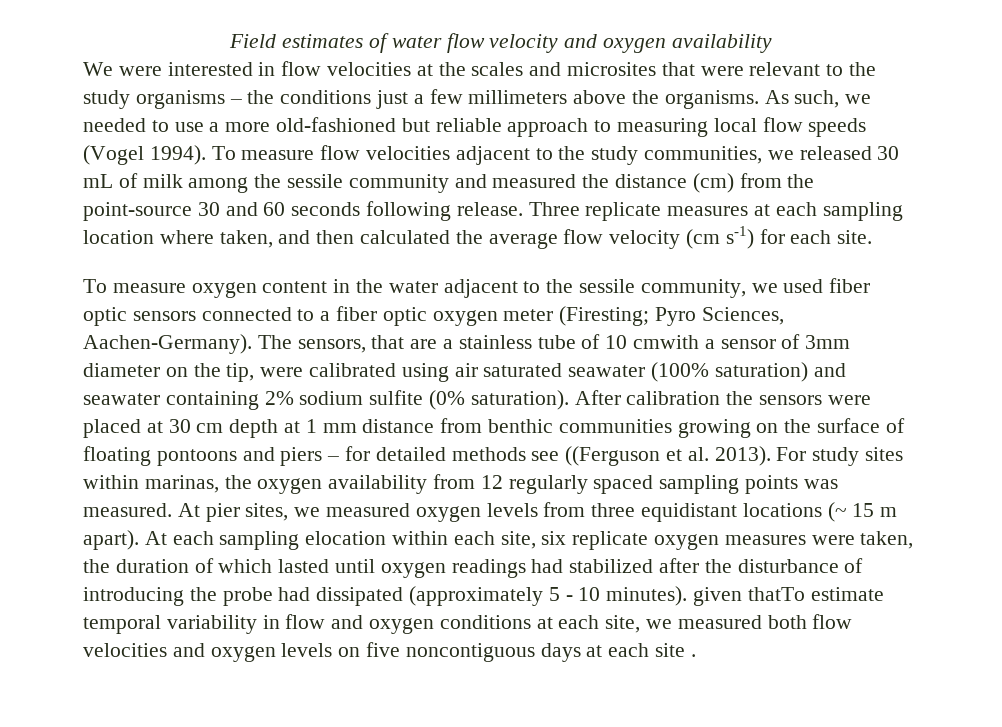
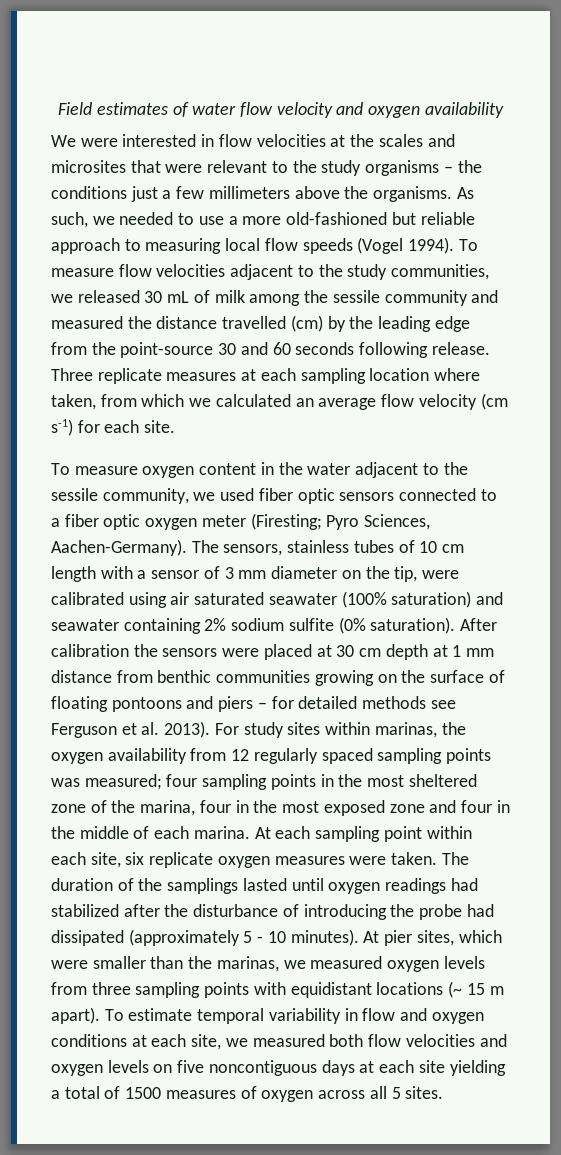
[692,173,734,193] (cm) -> [222,315,470,332] travelled (cm) by the leading edge
[278,230,483,244] and then calculated the -> [100,394,314,407] from which we calculated an
[371,334,700,349] that are a stainless tube of 10 cmwith -> [287,540,465,553] [51,566,133,582] stainless tubes of 10 cm length with
[805,335,851,349] 3mm -> [224,567,267,579] 3 mm
[565,446,661,466] ((Ferguson -> [51,723,117,738] Ferguson
[83,502,898,522] [83,530,139,550] measured. At pier sites, we measured oxygen levels from three equidistant locations (~ 15 m apart). -> [84,774,477,790] [51,800,510,816] [51,826,250,839] measured; four sampling points in the most sheltered zone of the marina, four in the most exposed zone and four in the middle of each marina.
[305,531,387,545] elocation -> [383,826,422,842] point
[860,531,914,549] [83,558,273,573] taken, the duration of which -> [391,852,469,865] [51,878,239,894] taken. The duration of the samplings
[693,587,805,606] given thatTo -> [363,930,502,946] [51,956,485,972] [51,981,504,998] [51,1007,124,1024] At pier sites, which were smaller than the marinas, we measured oxygen levels from three sampling points with equidistant locations (~ 15 m apart). To
[690,654,696,657] . -> [449,1060,506,1076] [51,1086,444,1102] yielding a total of 1500 measures of oxygen across all 5 sites.

